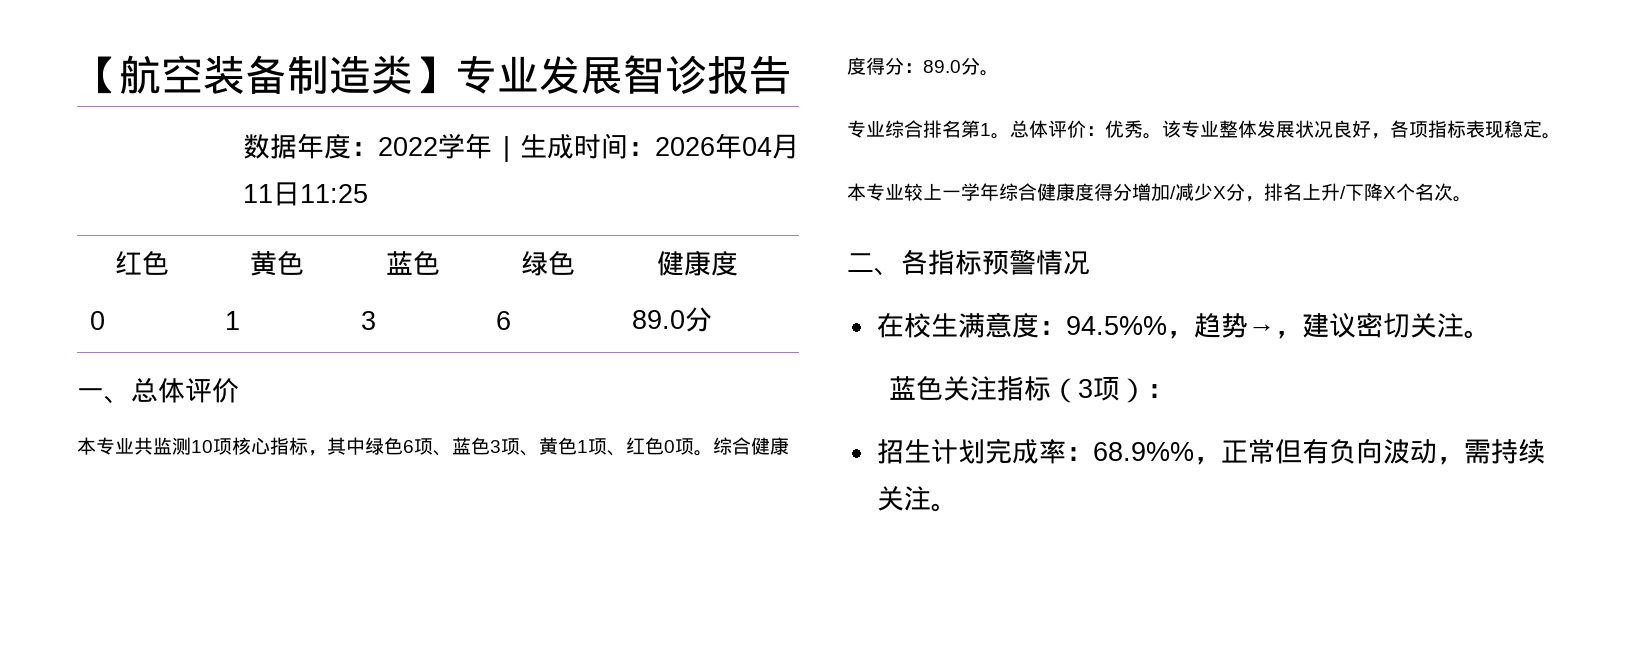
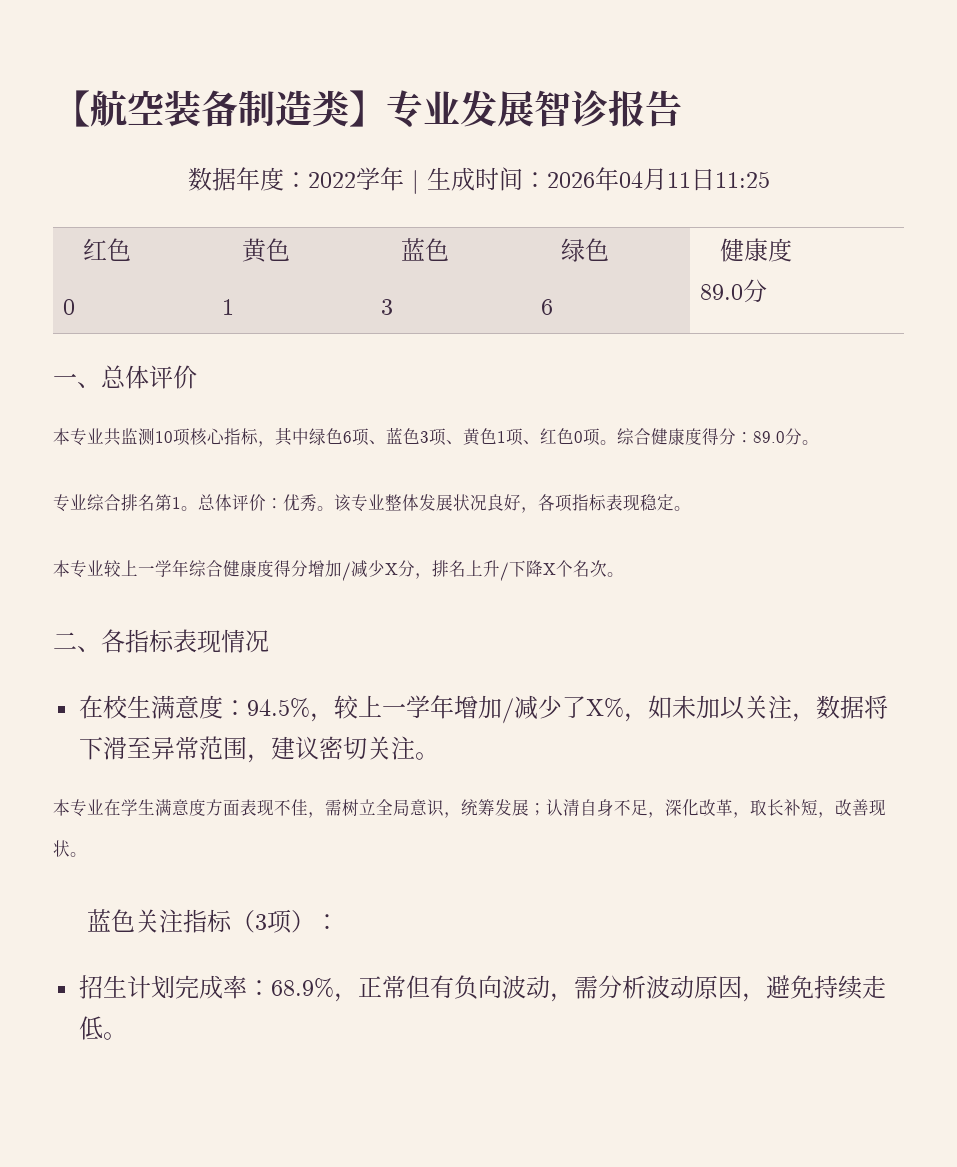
[982,250,1036,275] 预警 -> [173,629,221,653] 表现
[1065,313,1275,339] 94.5%%，趋势→ -> [247,695,889,724] [79,736,248,760] 94.5%，较上一学年增加/减少了X%，如未加以关注，数据将下滑至异常范围
(1491, 334) none -> [53,799,886,818] [53,840,87,857] // 本专业在学生满意度方面表现不佳，需树立全局意识，统筹发展；认清自身不足，深化改革，取长补短，改善现状。
[1092,442,1194,461] 68.9%% -> [271,978,335,998] 68.9%
[1490,439,1545,464] [876,486,931,511] 持续关注 -> [598,975,887,1002] [79,1016,104,1040] 分析波动原因，避免持续走低

